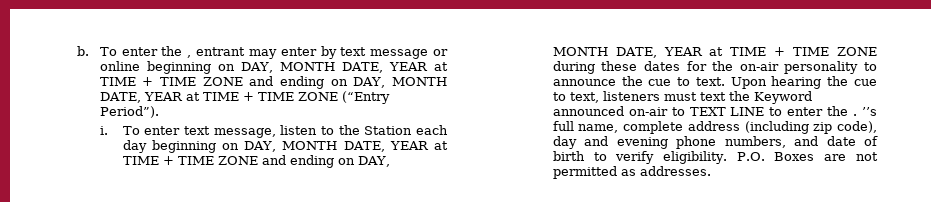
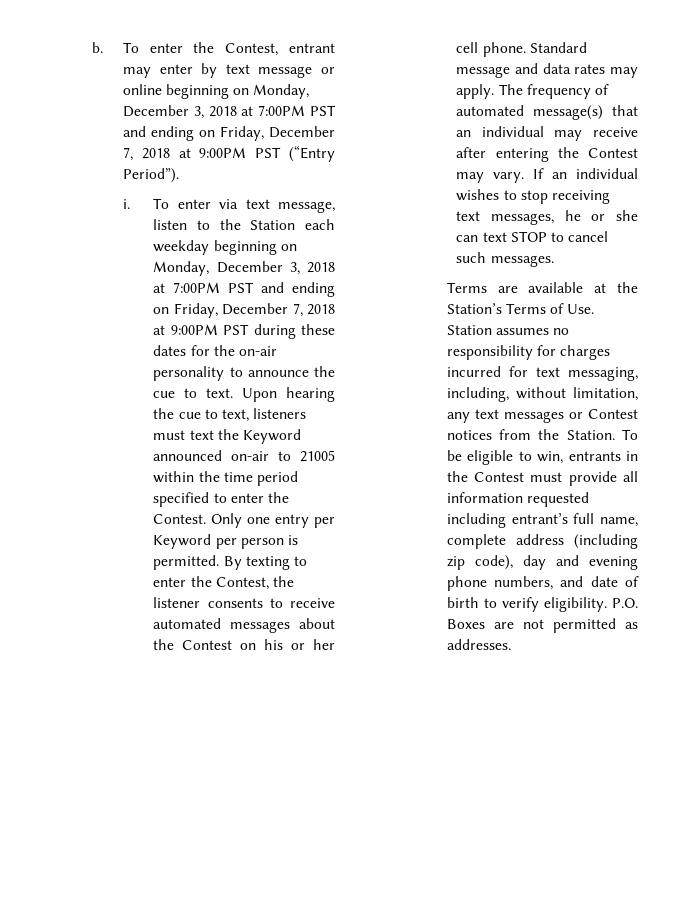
[187,55,192,58] , -> [225,43,279,56] Contest,
[240,62,448,73] [99,76,447,89] [99,92,338,103] DAY, MONTH DATE, YEAR at TIME + TIME ZONE and ending on DAY, MONTH DATE, YEAR at TIME + TIME ZONE -> [253,84,310,99] [122,105,336,119] [122,126,335,141] [122,147,282,161] Monday, December 3, 2018 at 7:00PM PST and ending on Friday, December 7, 2018 at 9:00PM PST
(181, 130) none -> [219,199,239,209] via
[122,140,448,153] [122,155,390,168] [552,47,877,58] day beginning on DAY, MONTH DATE, YEAR at TIME + TIME ZONE and ending on DAY, MONTH DATE, YEAR at TIME + TIME ZONE -> [153,240,297,255] [153,261,335,276] [153,282,335,297] [153,303,335,318] [153,324,250,335] weekday beginning on Monday, December 3, 2018 at 7:00PM PST and ending on Friday, December 7, 2018 at 9:00PM PST
[689,106,877,116] TEXT LINE to enter the . ’’s -> [300,450,335,462] [153,471,298,486] [153,492,289,507] [153,513,335,528] [153,534,298,549] [153,555,307,570] [153,576,294,590] [153,597,335,608] [153,618,335,633] [153,639,335,650] [456,42,587,57] [456,63,638,78] [456,84,609,99] [456,105,638,120] [456,126,638,141] [456,147,638,162] [456,168,638,183] [456,189,610,204] [456,210,638,225] [456,231,609,242] [456,252,554,267] [446,282,638,293] [446,303,595,314] [446,325,570,335] [446,345,611,360] [446,366,638,381] [446,387,638,402] [446,409,638,423] [446,429,638,440] [446,450,638,465] [446,471,638,486] [446,492,590,507] [446,513,568,528] 21005 within the time period specified to enter the Contest. Only one entry per Keyword per person is permitted. By texting to enter the Contest, the listener consents to receive automated messages about the Contest on his or her cell phone. Standard message and data rates may apply. The frequency of automated message(s) that an individual may receive after entering the Contest may vary. If an individual wishes to stop receiving text messages, he or she can text STOP to cancel such messages. // Terms are available at the Station’s Terms of Use. Station assumes no responsibility for charges incurred for text messaging, including, without limitation, any text messages or Contest notices from the Station. To be eligible to win, entrants in the Contest must provide all information requested including entrant’s

